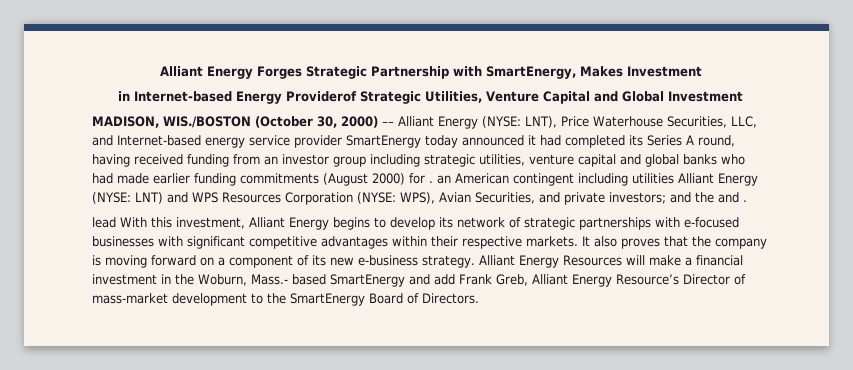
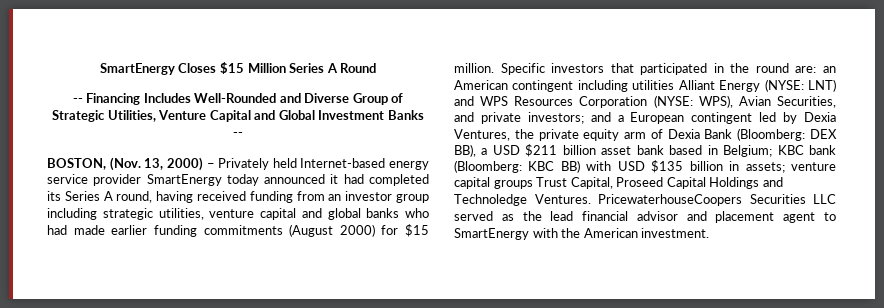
[159,66,702,79] [118,91,357,104] Alliant Energy Forges Strategic Partnership with SmartEnergy, Makes Investment // in Internet-based Energy Providerof -> [99,62,377,75] [72,93,404,105] SmartEnergy Closes $15 Million Series A Round // -- Financing Includes Well-Rounded and Diverse Group of
[92,116,757,129] [92,135,113,146] // MADISON, WIS./BOSTON (October 30, 2000) –– Alliant Energy (NYSE: LNT), Price Waterhouse Securities, LLC, and -> [387,110,424,120] [233,132,243,137] [47,157,297,171] Banks -- // BOSTON, (Nov. 13, 2000) – Privately held
[429,181,433,183] . -> [405,224,429,237] [454,63,817,75] $15 million. Specific investors that participated in the round are:
[695,192,747,203] [92,217,739,230] [92,236,767,249] [92,255,743,268] [92,274,746,287] [92,293,479,306] the and . // lead With this investment, Alliant Energy begins to develop its network of strategic partnerships with e-focused businesses with significant competitive advantages within their respective markets. It also proves that the company is moving forward on a component of its new e-business strategy. Alliant Energy Resources will make a financial investment in the Woburn, Mass.- based SmartEnergy and add Frank Greb, Alliant Energy Resource’s Director of mass-market development to the SmartEnergy Board of Directors. -> [617,112,836,124] [454,128,837,141] [454,144,836,157] [454,160,837,173] [454,177,783,189] [454,194,836,206] [454,211,836,223] [454,228,710,240] a European contingent led by Dexia Ventures, the private equity arm of Dexia Bank (Bloomberg: DEX BB), a USD $211 billion asset bank based in Belgium; KBC bank (Bloomberg: KBC BB) with USD $135 billion in assets; venture capital groups Trust Capital, Proseed Capital Holdings and Technoledge Ventures. PricewaterhouseCoopers Securities LLC served as the lead financial advisor and placement agent to SmartEnergy with the American investment.

